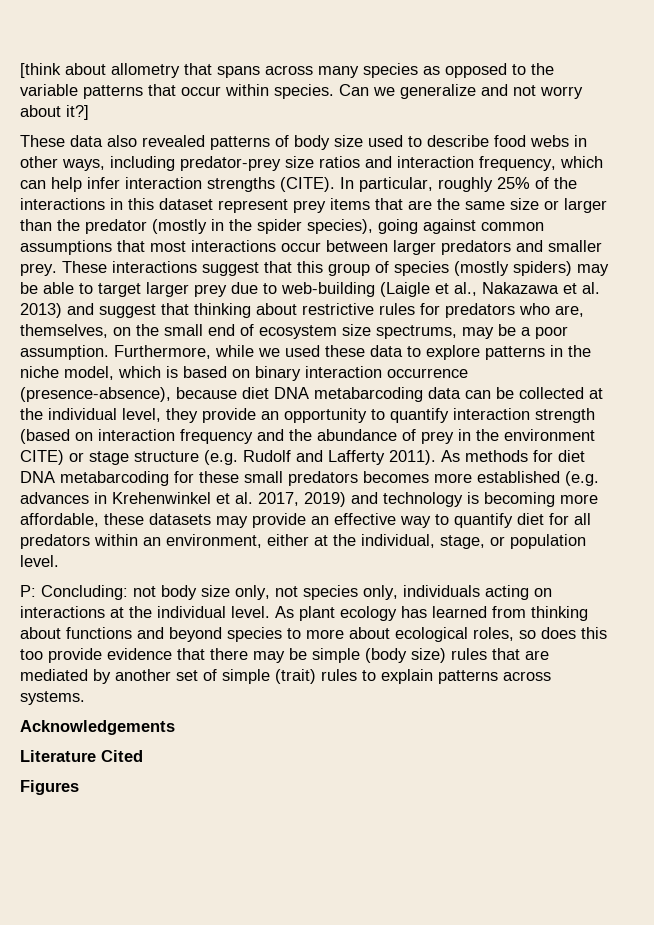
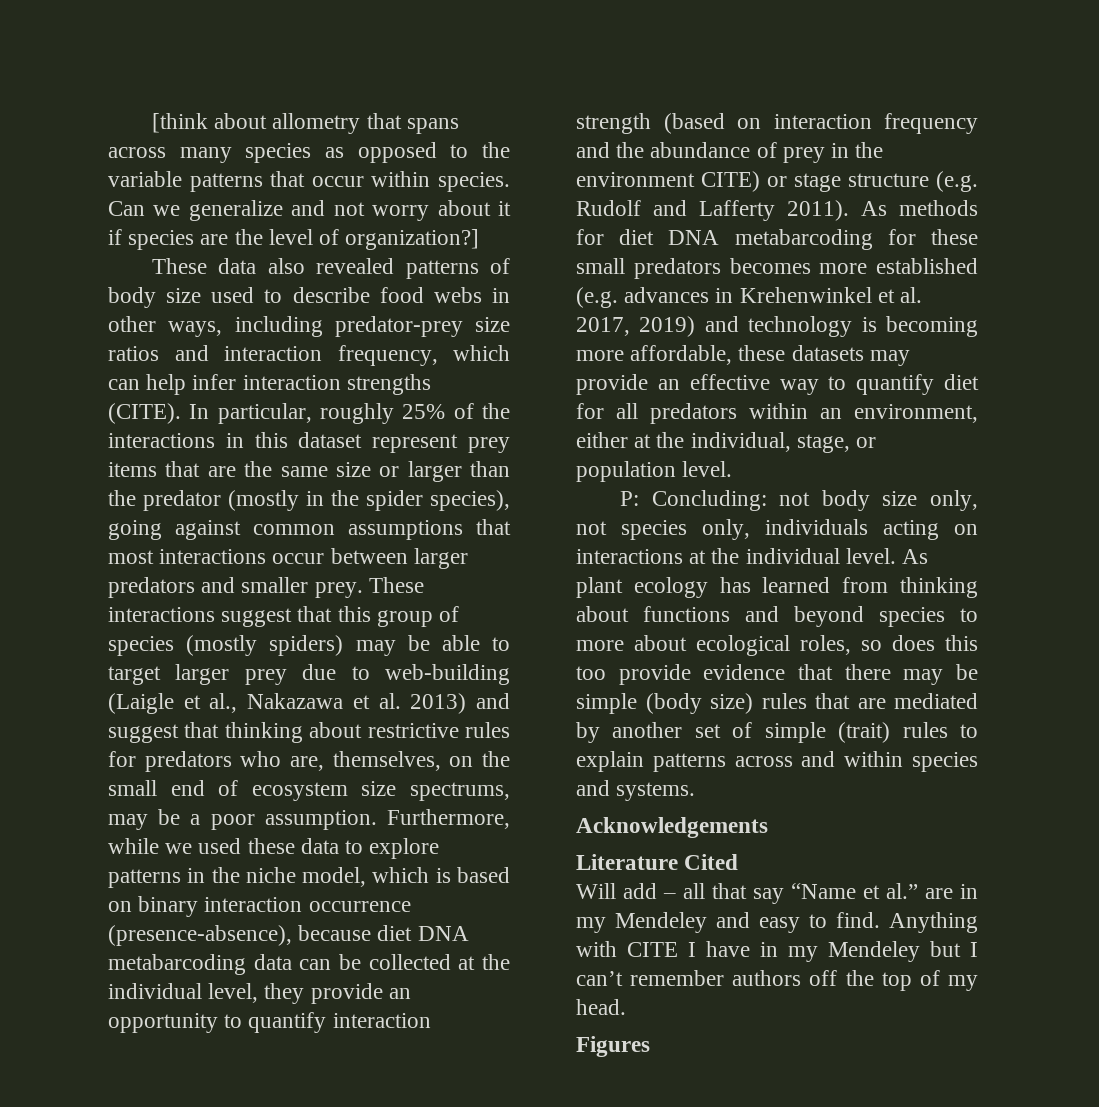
[66,105,89,120] it?] -> [498,201,511,216] [108,229,480,250] it if species are the level of organization?]
(551, 676) none -> [801,751,978,772] [576,780,610,796] and within species and
(143, 756) none -> [576,883,978,904] [576,912,978,933] [576,941,978,962] [576,970,979,991] [576,999,626,1015] // Will add – all that say “Name et al.” are in my Mendeley and easy to find. Anything with CITE I have in my Mendeley but I can’t remember authors off the top of my head.

